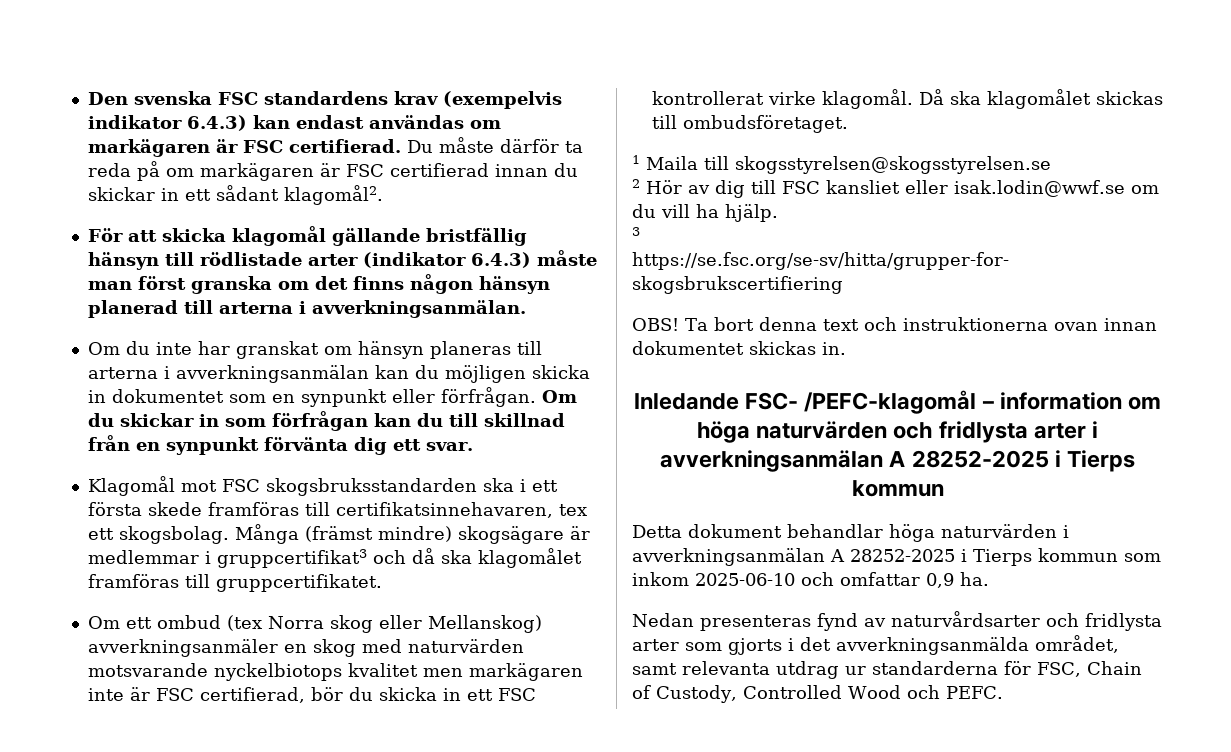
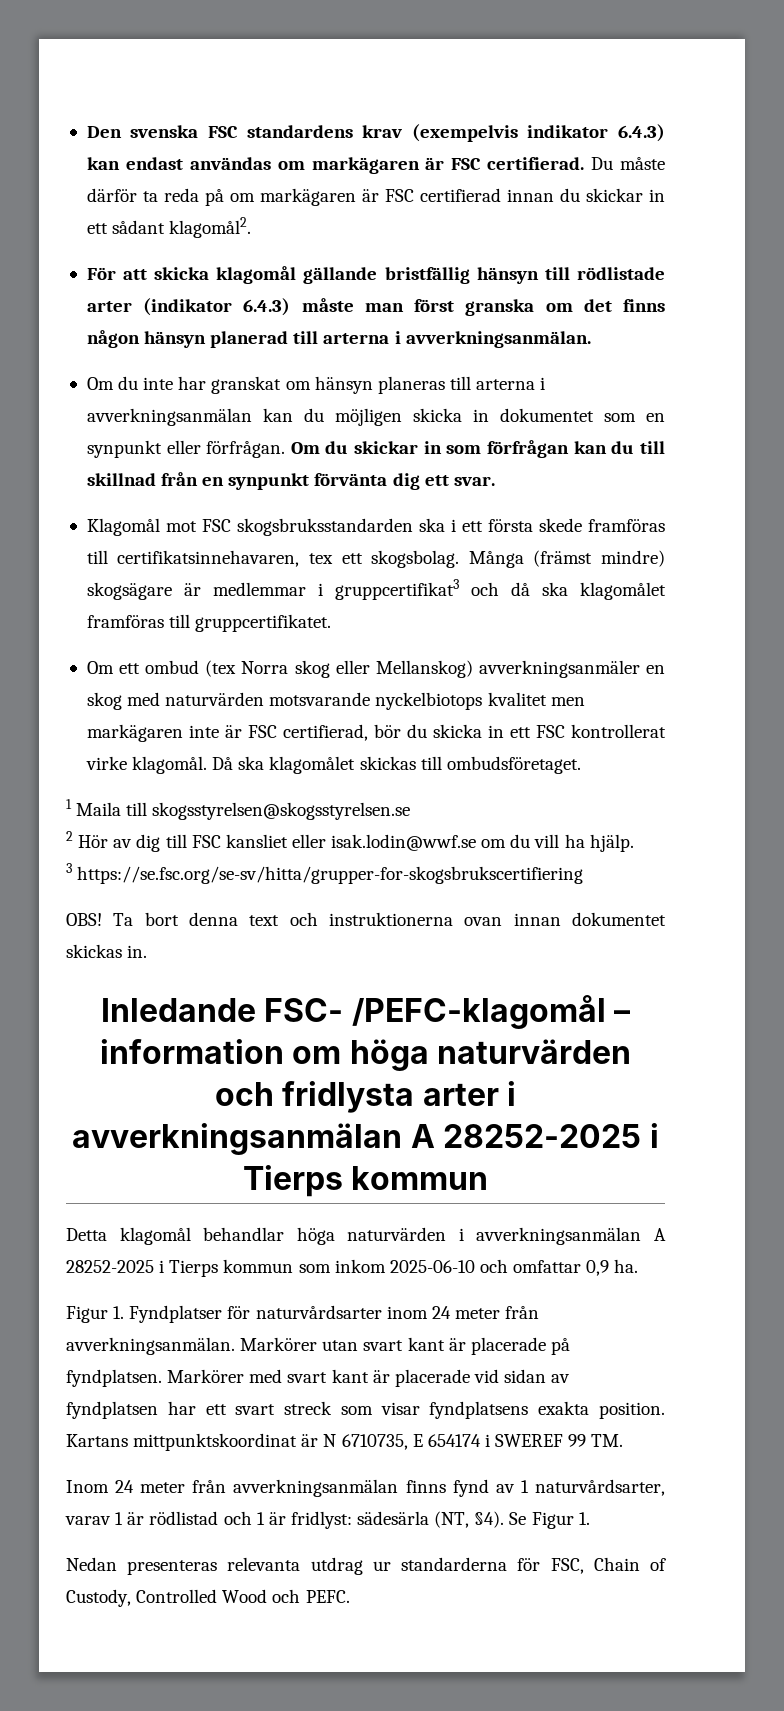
[688,524,782,538] dokument -> [119,1227,191,1245] klagomål
[632,611,1162,631] [632,635,1119,655] [632,663,677,675] Nedan presenteras fynd av naturvårdsarter och fridlysta arter som gjorts i det avverkningsanmälda området, samt -> [66,1305,540,1323] [66,1337,570,1355] [66,1369,571,1387] [66,1401,665,1419] [66,1433,624,1451] [66,1479,666,1497] [65,1511,590,1529] [66,1557,218,1575] Figur 1. Fyndplatser för naturvårdsarter inom 24 meter från avverkningsanmälan. Markörer utan svart kant är placerade på fyndplatsen. Markörer med svart kant är placerade vid sidan av fyndplatsen har ett svart streck som visar fyndplatsens exakta position. Kartans mittpunktskoordinat är N 6710735, E 654174 i SWEREF 99 TM. // Inom 24 meter från avverkningsanmälan finns fynd av 1 naturvårdsarter, varav 1 är rödlistad och 1 är fridlyst: sädesärla (NT, §4). Se Figur 1. // Nedan presenteras

